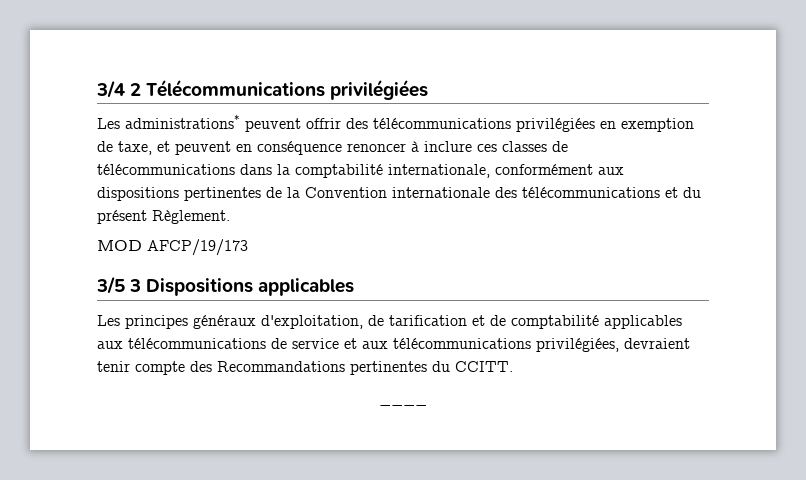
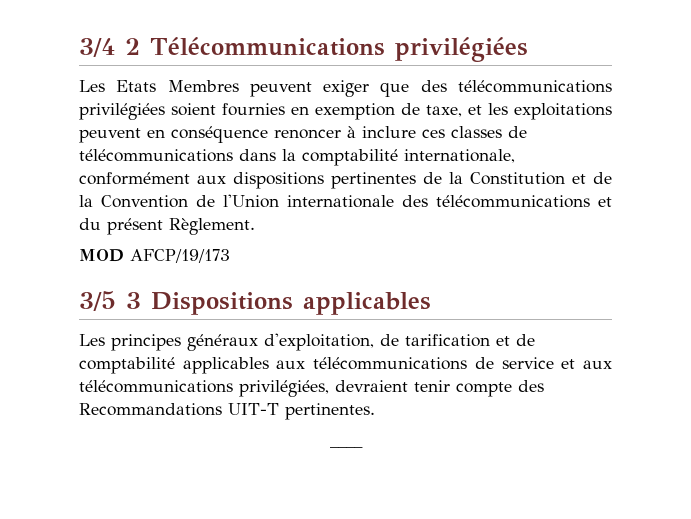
[125,114,341,132] administrations* peuvent offrir -> [116,80,410,97] Etats Membres peuvent exiger que
(595, 125) none -> [171,103,285,116] soient fournies
(170, 146) none -> [488,103,612,120] les exploitations
[305,187,387,198] Convention -> [470,172,612,185] [79,194,279,208] Constitution et de la Convention de l'Union
[350,361,513,375] pertinentes du CCITT. -> [228,403,375,420] UIT-T pertinentes.

